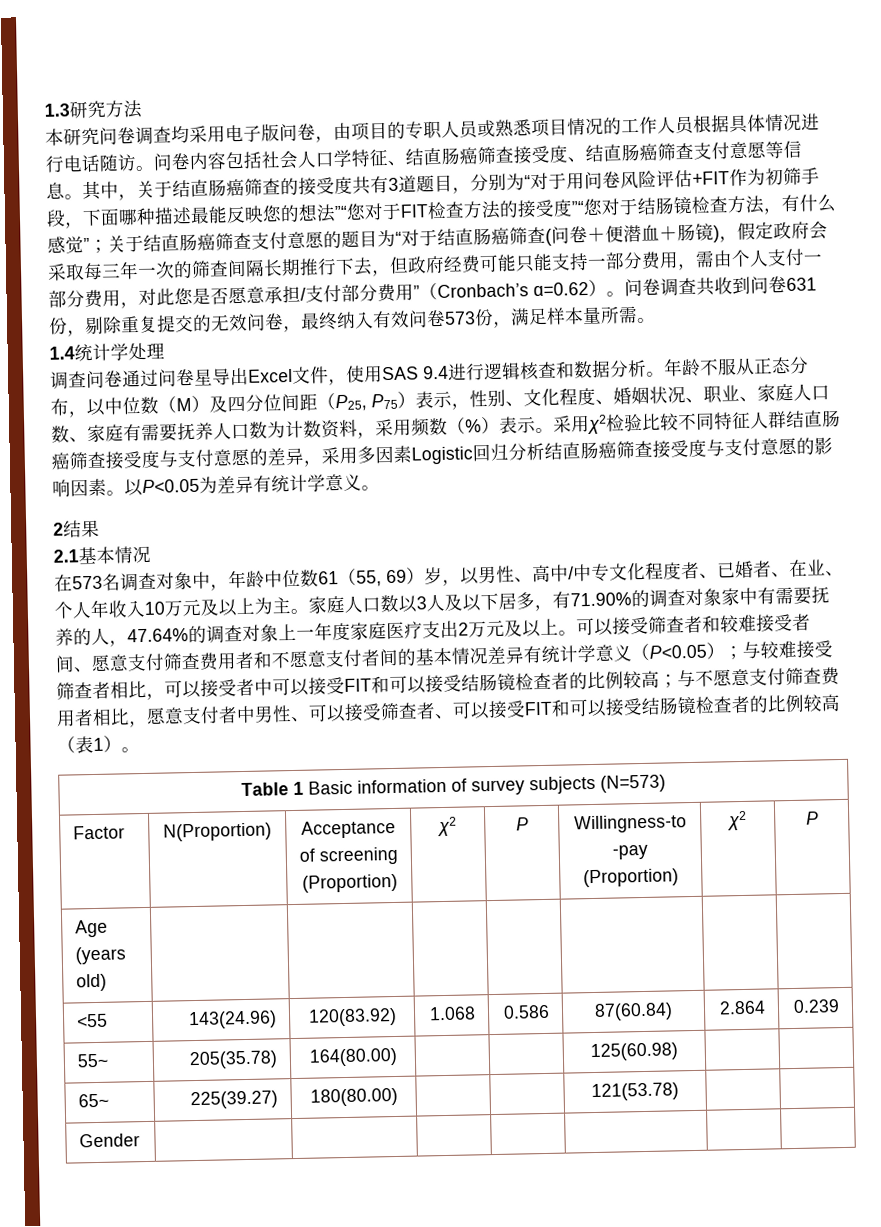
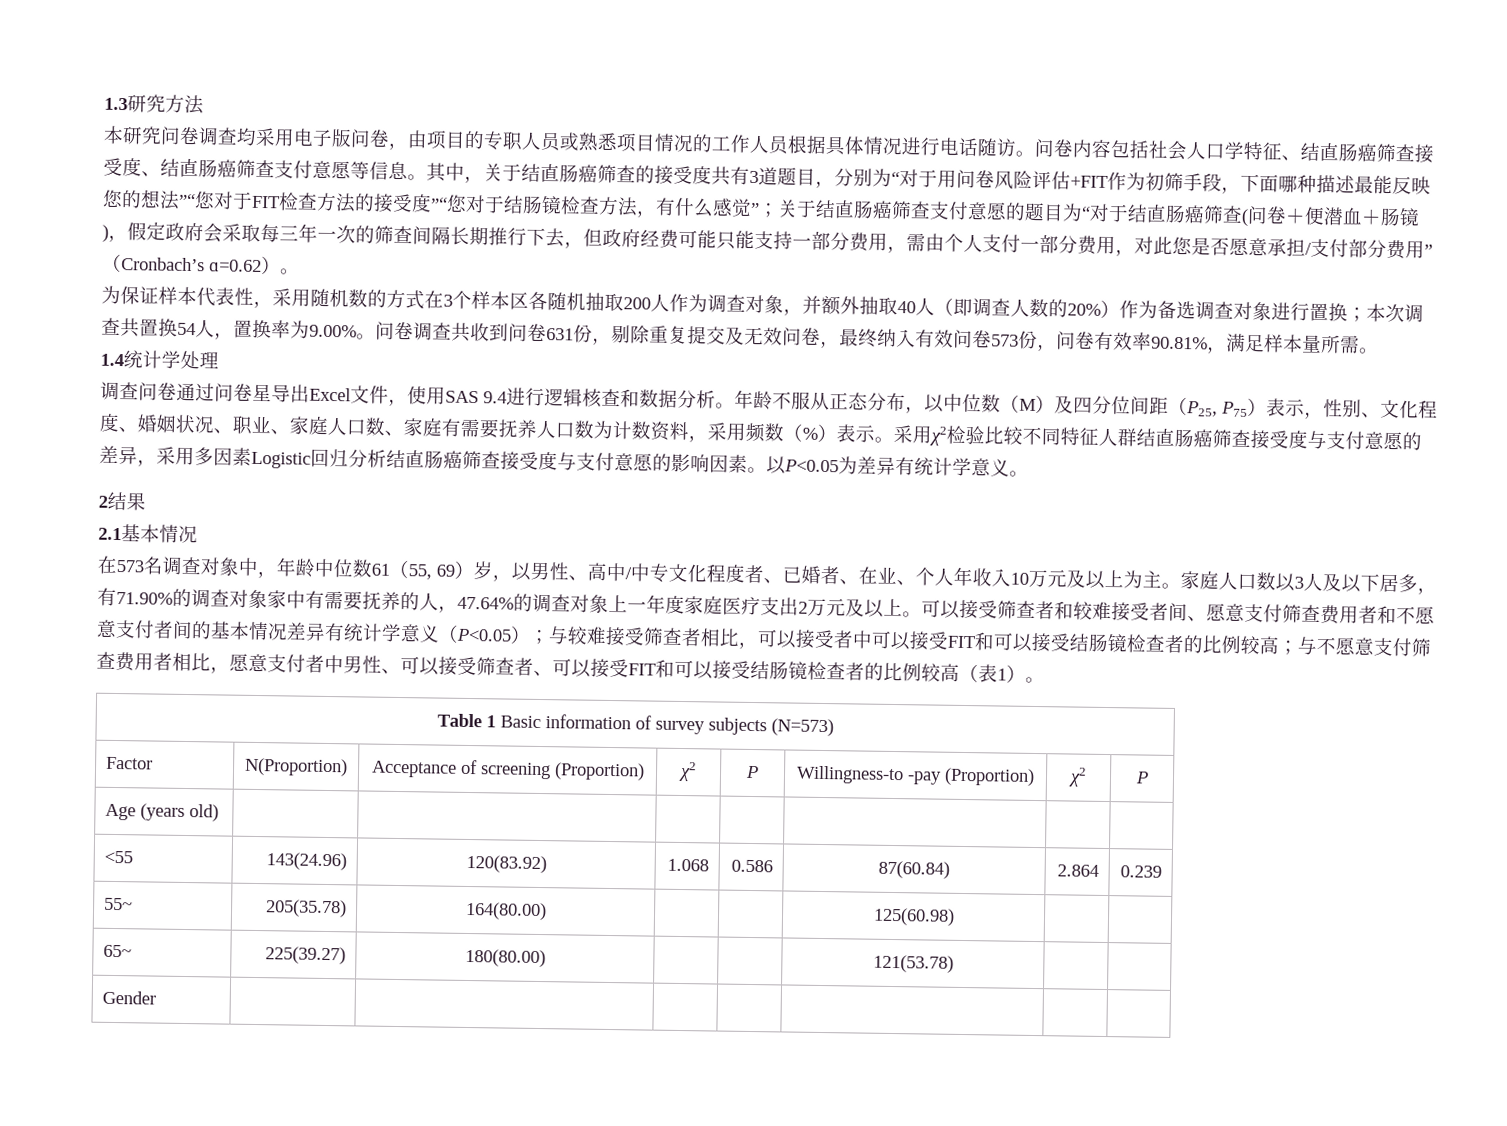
(625, 294) none -> [101,285,1424,323] [101,317,376,340] // 为保证样本代表性，采用随机数的方式在3个样本区各随机抽取200人作为调查对象，并额外抽取40人（即调查人数的20%）作为备选调查对象进行置换；本次调查共置换54人，置换率为9.00%。
[192,314,212,332] 的 -> [725,326,745,345] 及
(512, 324) none -> [1056,331,1227,354] 问卷有效率90.81%，

